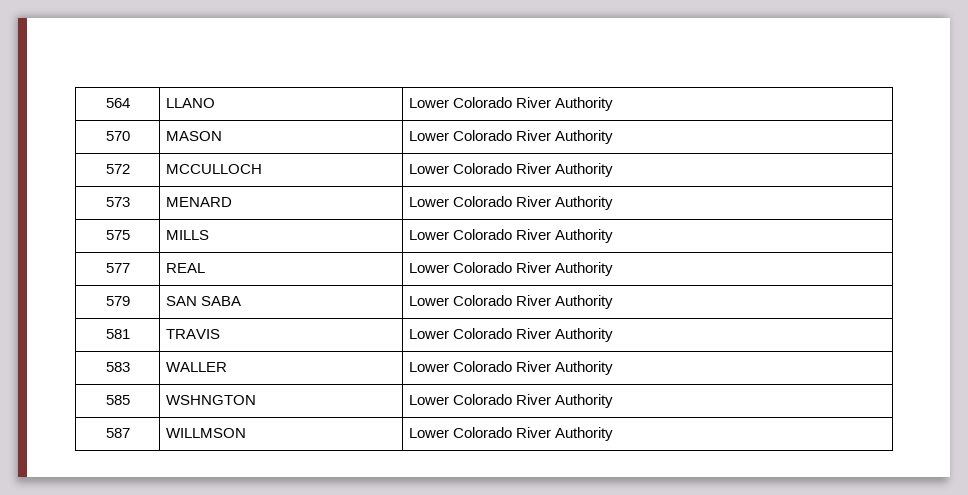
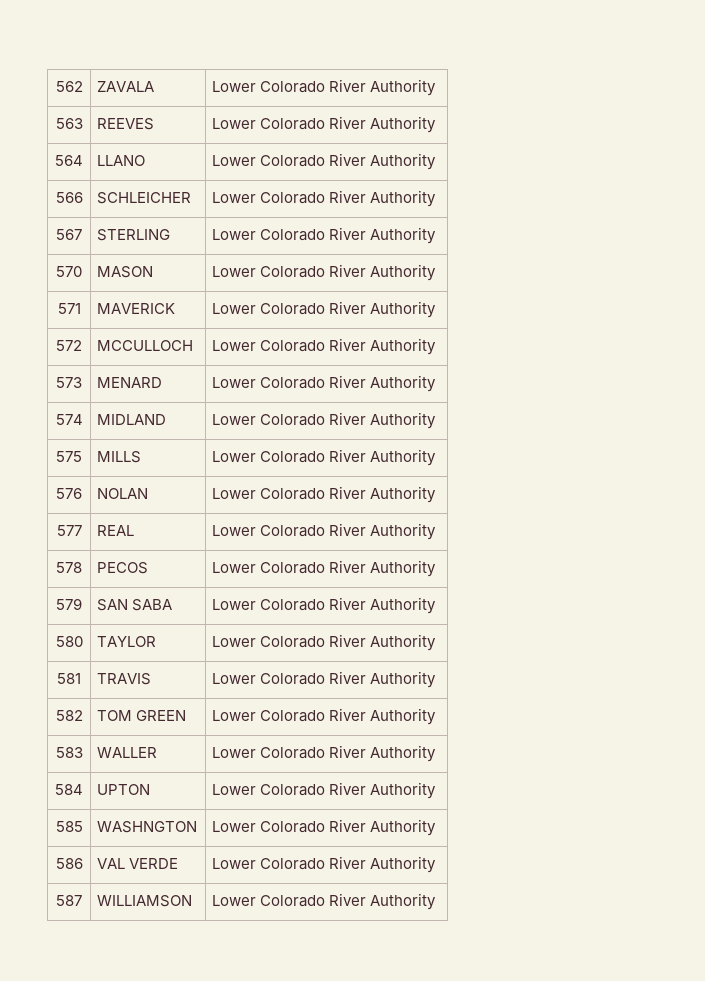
(105, 103) none -> [55,81,83,92] [97,81,155,92] [212,79,437,96] [55,118,83,129] [97,118,155,130] [212,116,437,133] 562 | ZAVALA | Lower Colorado River Authority // 563 | REEVES | Lower Colorado River Authority //
(613, 104) none -> [55,192,83,203] [97,192,192,204] [212,190,437,207] [56,229,82,240] [97,229,171,241] [212,227,437,244] // 566 | SCHLEICHER | Lower Colorado River Authority // 567 | STERLING | Lower Colorado River Authority
(613, 137) none -> [57,303,81,314] [97,303,176,314] [212,301,437,318] // 571 | MAVERICK | Lower Colorado River Authority
(613, 203) none -> [55,414,83,425] [97,414,167,425] [212,412,437,429] // 574 | MIDLAND | Lower Colorado River Authority
(613, 236) none -> [56,488,82,499] [97,488,149,499] [212,486,437,503] // 576 | NOLAN | Lower Colorado River Authority
(613, 269) none -> [56,562,82,573] [97,562,149,574] [212,560,437,577] // 578 | PECOS | Lower Colorado River Authority
(613, 302) none -> [55,636,83,647] [97,636,157,647] [212,634,437,651] // 580 | TAYLOR | Lower Colorado River Authority
(613, 335) none -> [55,710,83,721] [97,710,187,721] [212,708,437,725] // 582 | TOM GREEN | Lower Colorado River Authority
[105,395,130,405] [165,395,256,405] 585 | WSHNGTON -> [55,784,83,795] [97,784,151,795] [212,782,437,799] [55,821,83,832] [97,821,198,833] [212,819,437,836] [55,858,83,869] [97,858,179,869] 584 | UPTON | Lower Colorado River Authority // 585 | WASHNGTON | Lower Colorado River Authority // 586 | VAL VERDE
[165,428,246,438] WILLMSON -> [97,895,193,907] WILLIAMSON

